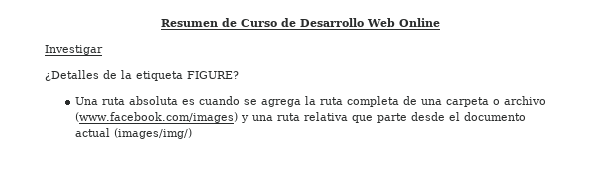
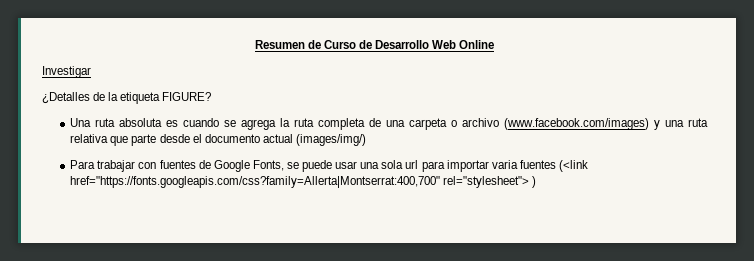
(193, 133) none -> [70,160,589,172] [70,176,537,188] // Para trabajar con fuentes de Google Fonts, se puede usar una sola url para importar varia fuentes (<link href="https://fonts.googleapis.com/css?family=Allerta|Montserrat:400,700" rel="stylesheet"> )

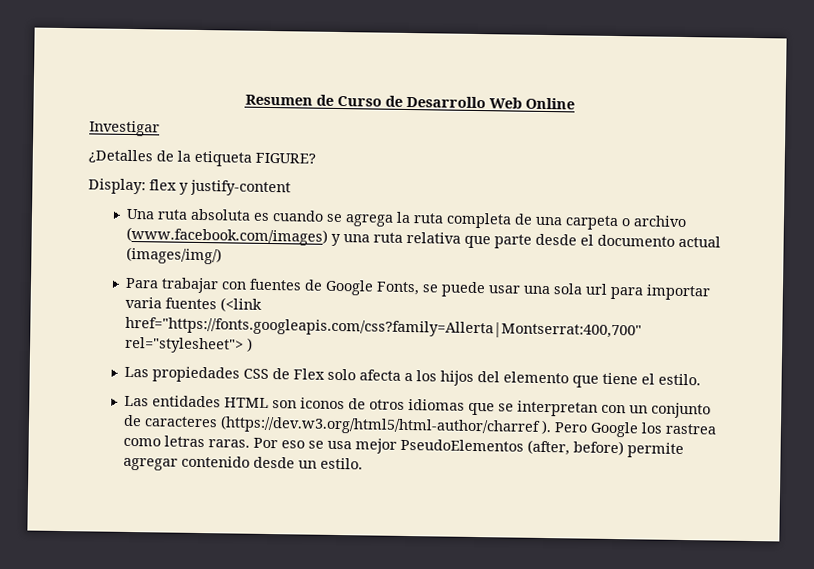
(212, 96) none -> [88,178,291,197] // Display: flex y justify-content
(537, 182) none -> [124,366,702,388] [124,395,712,419] [123,414,718,438] [123,435,685,459] [123,455,364,471] // Las propiedades CSS de Flex solo afecta a los hijos del elemento que tiene el estilo. // Las entidades HTML son iconos de otros idiomas que se interpretan con un conjunto de caracteres (https://dev.w3.org/html5/html-author/charref ). Pero Google los rastrea como letras raras. Por eso se usa mejor PseudoElementos (after, before) permite agregar contenido desde un estilo.

